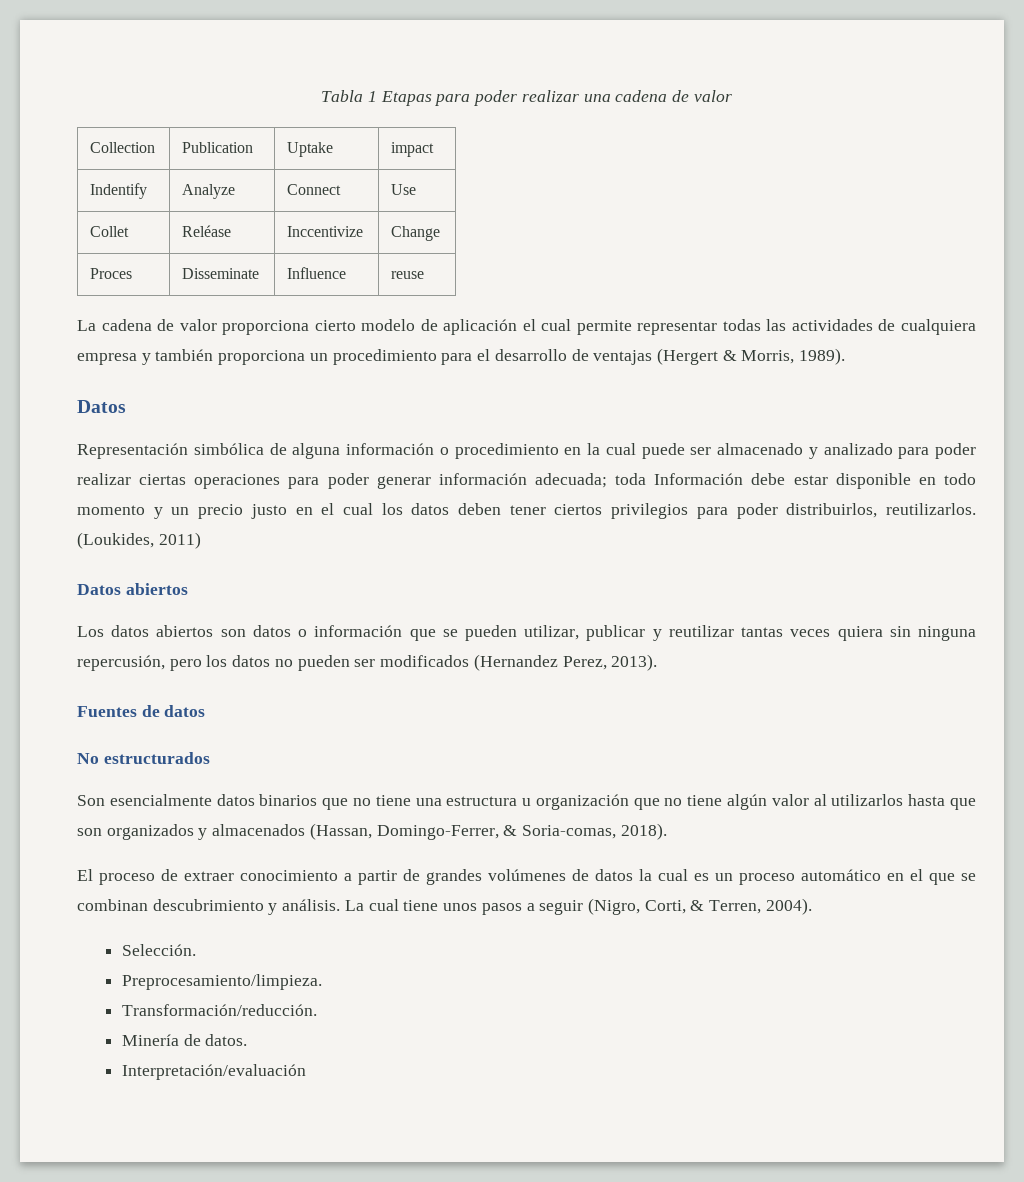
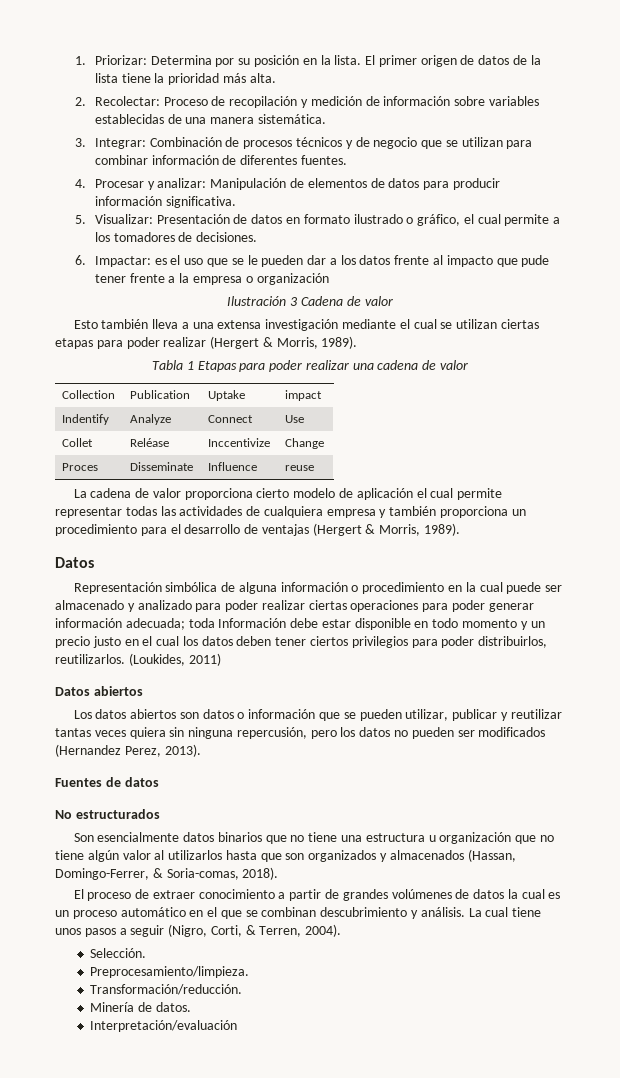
(321, 96) none -> [74,55,541,67] [94,73,276,85] [74,96,539,108] [94,114,327,124] [74,137,533,149] [94,155,348,165] [74,178,500,190] [94,196,236,208] [74,214,561,226] [94,232,258,242] [74,255,550,267] [94,273,329,285] [227,296,393,306] [73,319,539,331] [55,336,358,349] 1. Priorizar: Determina por su posición en la lista. El primer origen de datos de la lista tiene la prioridad más alta. // 2. Recolectar: Proceso de recopilación y medición de información sobre variables establecidas de una manera sistemática. // 3. Integrar: Combinación de procesos técnicos y de negocio que se utilizan para combinar información de diferentes fuentes. // 4. Procesar y analizar: Manipulación de elementos de datos para producir información significativa. // 5. Visualizar: Presentación de datos en formato ilustrado o gráfico, el cual permite a los tomadores de decisiones. // 6. Impactar: es el uso que se le pueden dar a los datos frente al impacto que pude tener frente a la empresa o organización // Ilustración 3 Cadena de valor // Esto también lleva a una extensa investigación mediante el cual se utilizan ciertas etapas para poder realizar (Hergert & Morris, 1989). //

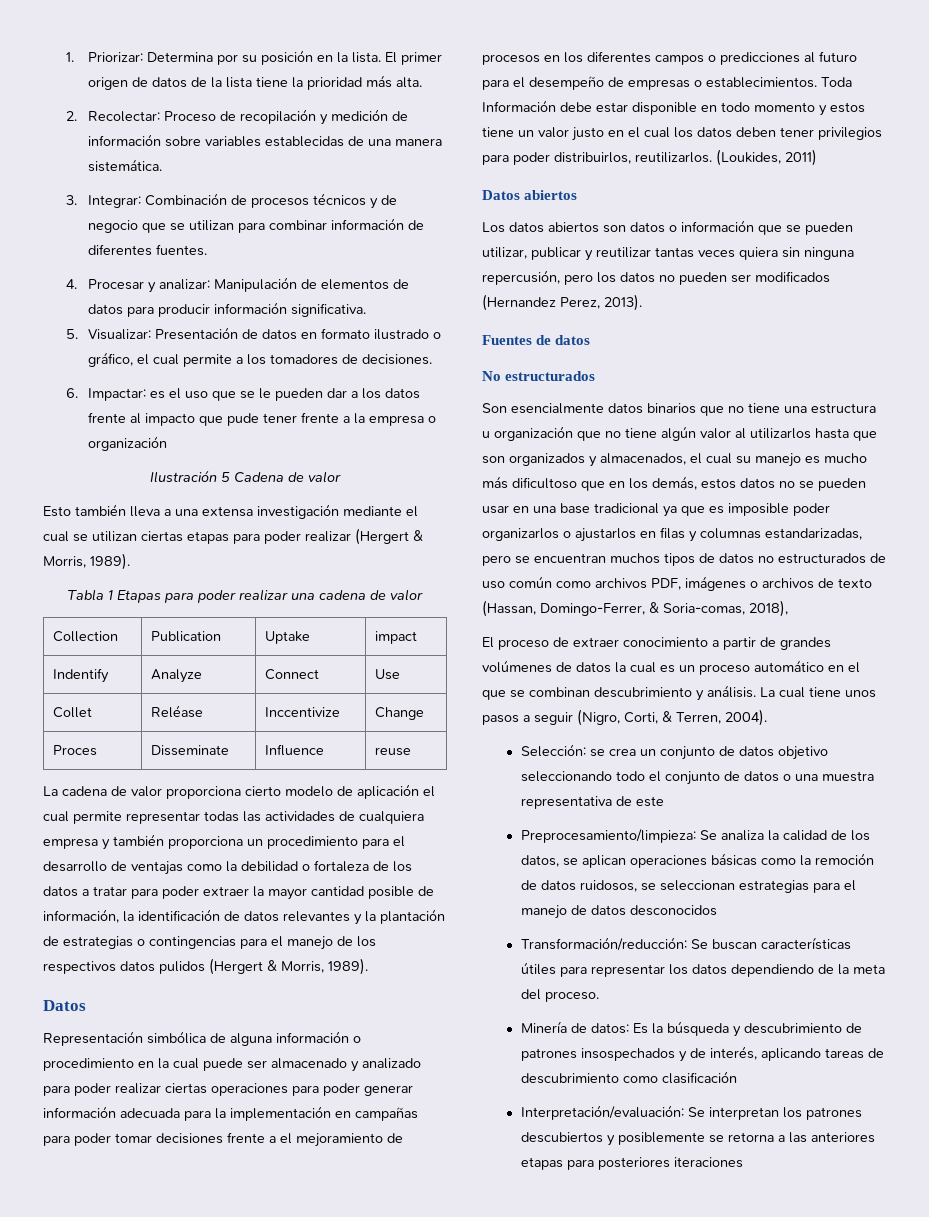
[290,297,299,306] 3 -> [221,472,230,482] 5
(309, 530) none -> [187,860,412,872] [43,886,434,900] [43,909,445,925] [43,936,376,950] [43,961,205,974] como la debilidad o fortaleza de los datos a tratar para poder extraer la mayor cantidad posible de información, la identificación de datos relevantes y la plantación de estrategias o contingencias para el manejo de los respectivos datos pulidos
[125,618,215,630] adecuada; toda -> [120,1106,418,1121] [43,1132,403,1147] [482,51,857,65] [482,76,852,90] adecuada para la implementación en campañas para poder tomar decisiones frente a el mejoramiento de procesos en los diferentes campos o predicciones al futuro para el desempeño de empresas o establecimientos. Toda
[530,621,545,628] [55,636,90,648] un precio -> [830,102,865,113] [482,127,569,138] estos tiene un valor
[310,636,349,646] ciertos -> (814, 132) none
[389,850,464,860] almacenados -> [600,453,867,467] [482,476,866,491] [482,503,830,517] [482,527,862,542] [482,553,886,566] [482,576,872,591] almacenados, el cual su manejo es mucho más dificultoso que en los demás, estos datos no se pueden usar en una base tradicional ya que es imposible poder organizarlos o ajustarlos en filas y columnas estandarizadas, pero se encuentran muchos tipos de datos no estructurados de uso común como archivos PDF, imágenes o archivos de texto
[242,867,279,880] 2018). -> [749,600,788,617] 2018),
[90,948,147,958] [90,966,250,978] [90,984,243,995] [90,1002,191,1012] [90,1020,238,1032] Selección. // Preprocesamiento/limpieza. // Transformación/reducción. // Minería de datos. // Interpretación/evaluación -> [520,744,828,760] [520,771,874,785] [520,796,664,809] [520,829,870,843] [520,853,874,868] [520,880,856,893] [520,905,717,919] [520,937,851,951] [520,962,885,977] [520,989,599,1002] [520,1021,862,1037] [520,1046,884,1062] [520,1071,737,1084] [520,1105,862,1120] [520,1132,875,1146] [520,1157,743,1170] Selección: se crea un conjunto de datos objetivo seleccionando todo el conjunto de datos o una muestra representativa de este // Preprocesamiento/limpieza: Se analiza la calidad de los datos, se aplican operaciones básicas como la remoción de datos ruidosos, se seleccionan estrategias para el manejo de datos desconocidos // Transformación/reducción: Se buscan características útiles para representar los datos dependiendo de la meta del proceso. // Minería de datos: Es la búsqueda y descubrimiento de patrones insospechados y de interés, aplicando tareas de descubrimiento como clasificación // Interpretación/evaluación: Se interpretan los patrones descubiertos y posiblemente se retorna a las anteriores etapas para posteriores iteraciones

